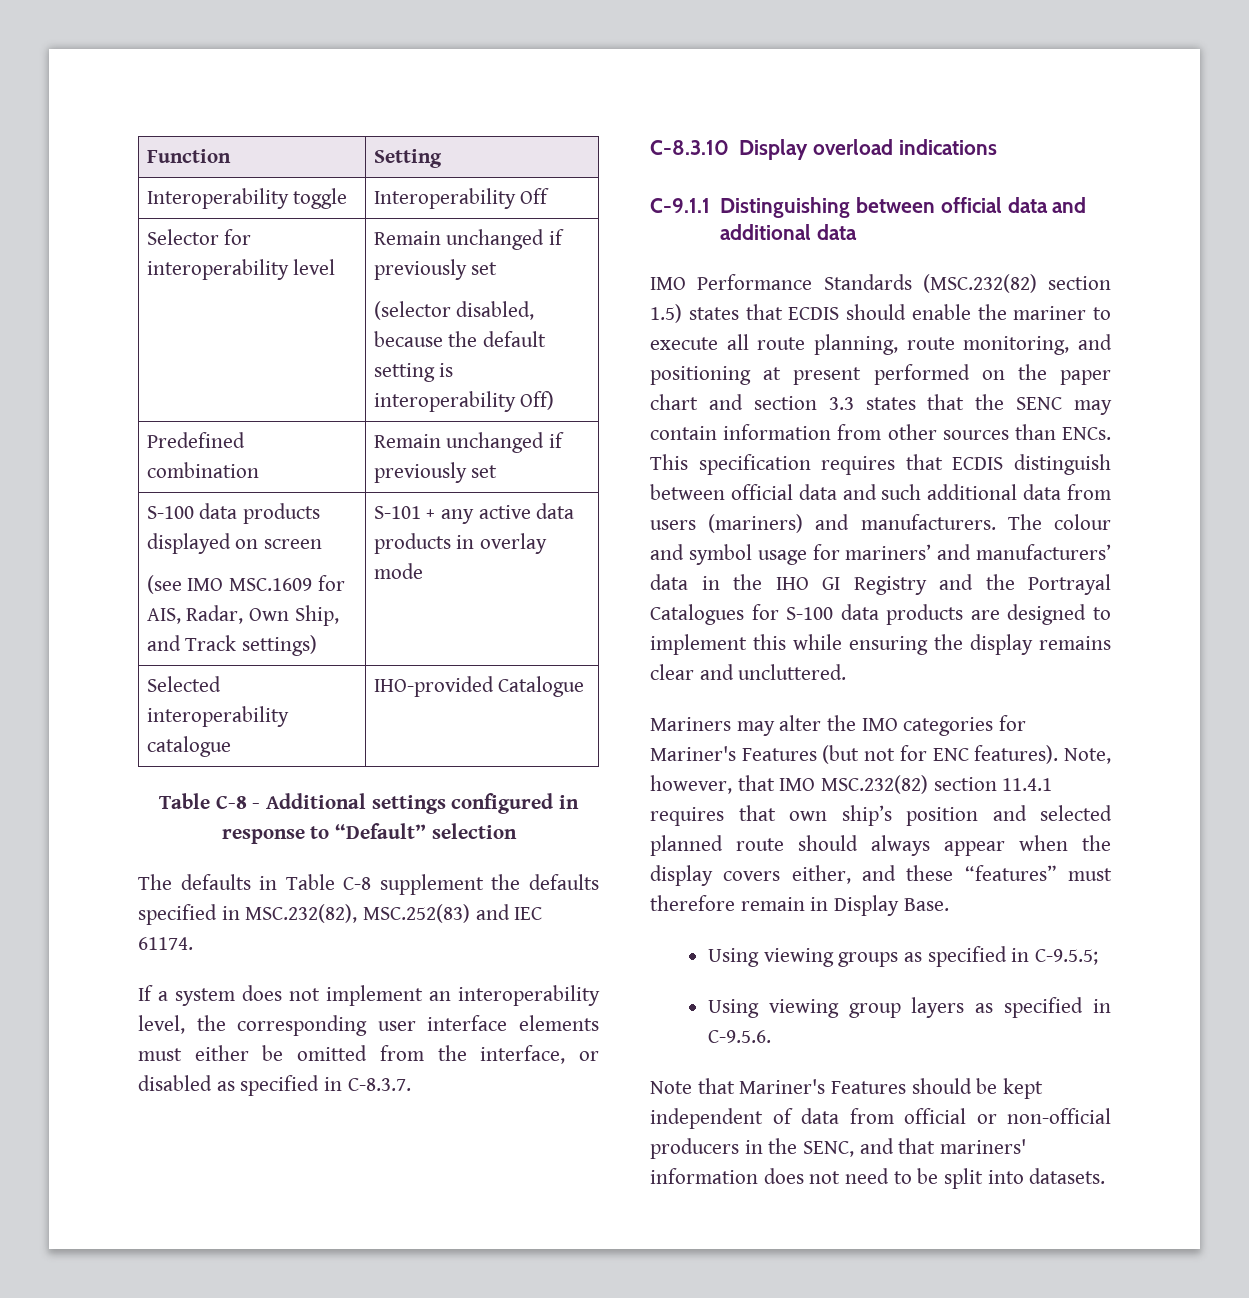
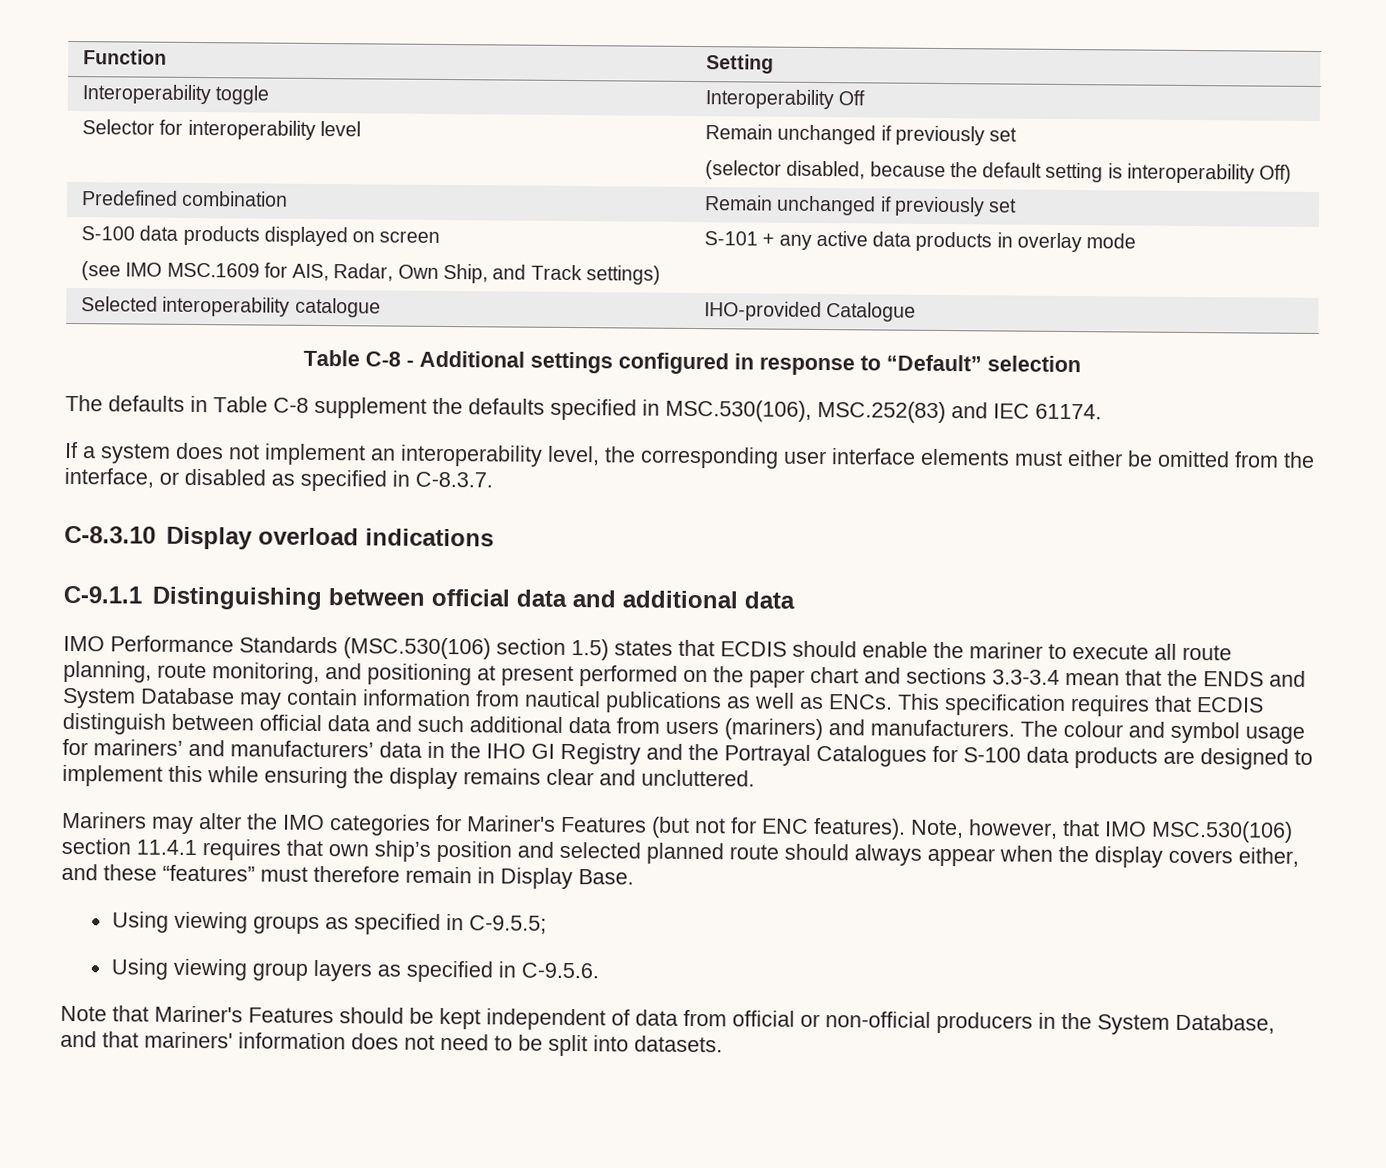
[245,904,358,923] MSC.232(82), -> [665,399,812,422] MSC.530(106),
[922,274,1037,293] (MSC.232(82) -> [343,637,491,660] (MSC.530(106)
[753,394,1112,415] [650,424,1056,440] section 3.3 states that the SENC may contain information from other sources than -> [906,667,1306,687] [62,687,824,714] sections 3.3-3.4 mean that the ENDS and System Database may contain information from nautical publications as well as
[821,775,929,794] MSC.232(82) -> [1151,820,1293,843] MSC.530(106)
[803,1141,855,1157] SENC, -> [1097,1013,1275,1035] System Database,

